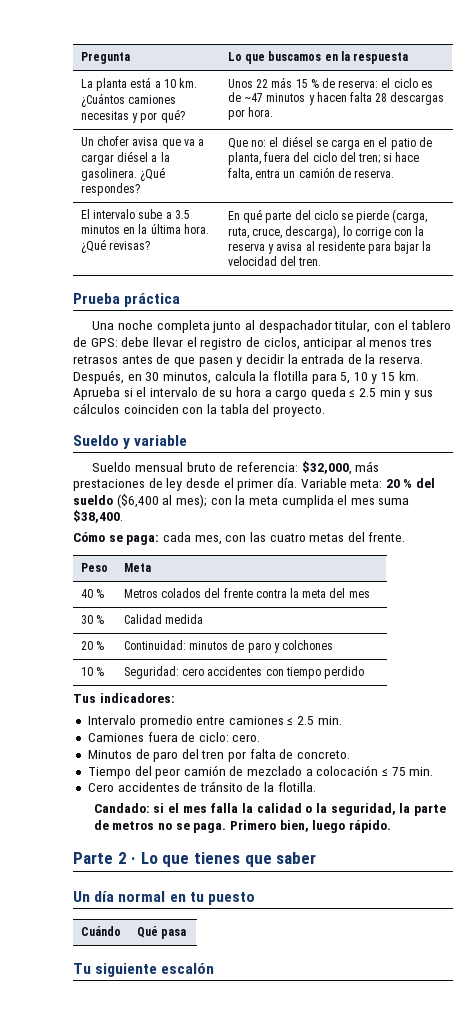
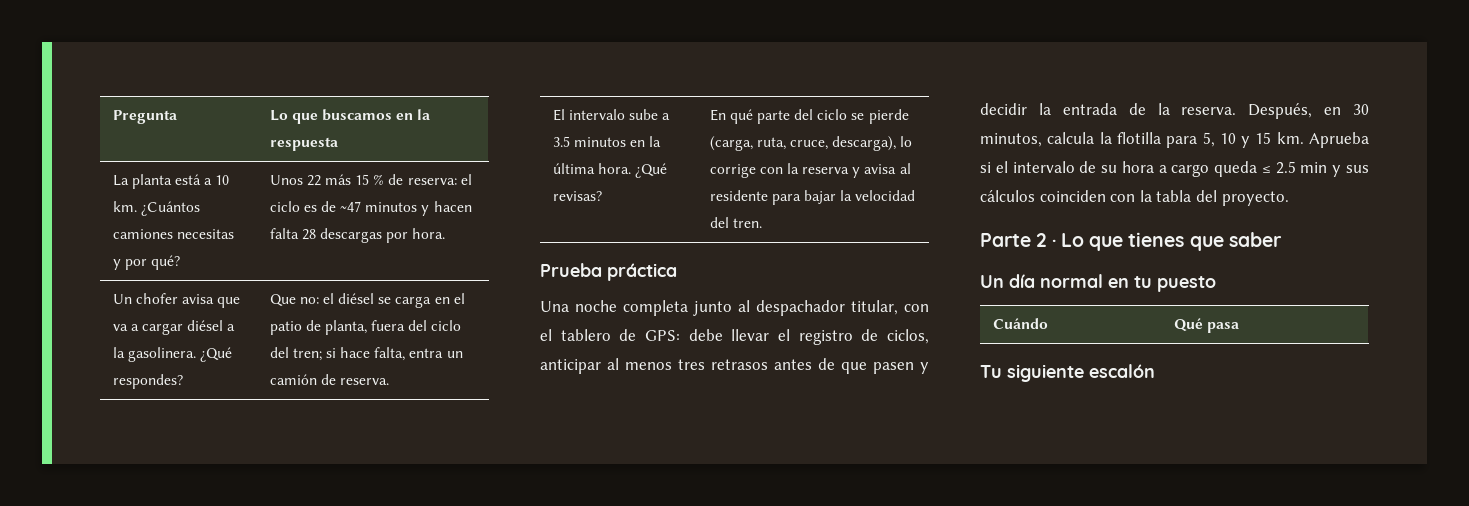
[73,435,188,449] [92,461,380,475] [73,478,436,491] [73,494,410,508] [73,510,123,523] [73,532,406,545] [80,563,108,572] [123,563,151,572] [80,589,105,598] [123,588,370,598] [80,615,105,624] [123,614,204,624] [80,641,105,650] [123,640,334,653] [80,667,105,676] [123,666,365,679] [73,693,175,703] [87,715,342,728] [87,732,261,742] [87,749,351,762] [87,765,434,779] [87,781,316,792] [93,803,446,816] [93,820,391,833] // Sueldo y variable // Sueldo mensual bruto de referencia: $32,000, más prestaciones de ley desde el primer día. Variable meta: 20 % del sueldo ($6,400 al mes); con la meta cumplida el mes suma $38,400. // Cómo se paga: cada mes, con las cuatro metas del frente. // Peso | Meta // 40 % | Metros colados del frente contra la meta del mes // 30 % | Calidad medida // 20 % | Continuidad: minutos de paro y colchones // 10 % | Seguridad: cero accidentes con tiempo perdido // Tus indicadores: // Intervalo promedio entre camiones ≤ 2.5 min. // Camiones fuera de ciclo: cero. // Minutos de paro del tren por falta de concreto. // Tiempo del peor camión de mezclado a colocación ≤ 75 min. // Cero accidentes de tránsito de la flotilla. // Candado: si el mes falla la calidad o la seguridad, la parte de metros no se paga. Primero bien, luego rápido. -> (1289, 198) none

